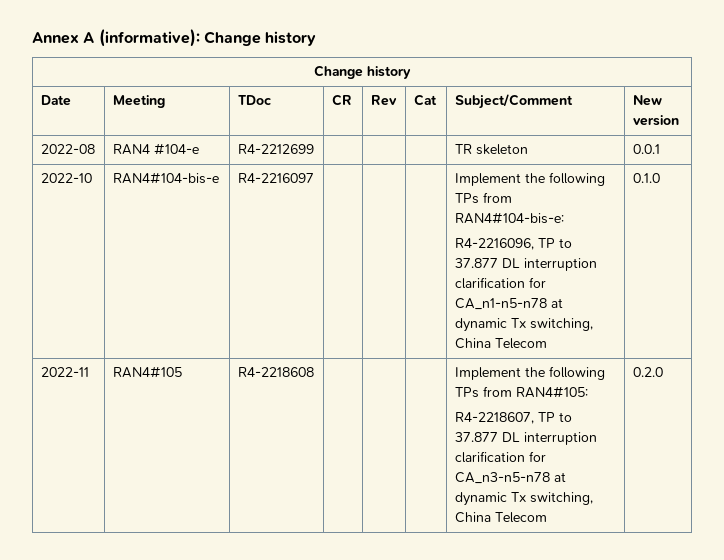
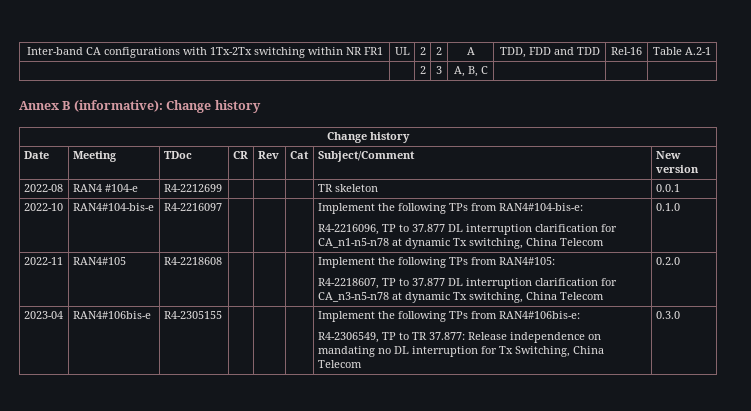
[32,32,95,44] Annex A -> [26,47,383,58] [394,47,410,55] [419,47,426,55] [436,47,442,55] [466,47,475,55] [499,47,600,58] [611,47,642,55] [653,47,711,55] [419,66,426,74] [436,66,442,74] [453,66,488,77] [19,101,71,110] Inter-band CA configurations with 1Tx-2Tx switching within NR FR1 | UL | 2 | 2 | A | TDD, FDD and TDD | Rel-16 | Table A.2-1 // | | 2 | 3 | A, B, C | | | // Annex B
(663, 372) none -> [23,311,63,319] [72,311,151,319] [163,311,222,319] [317,311,580,322] [317,332,601,343] [317,346,604,357] [317,360,362,368] [655,311,680,319] // 2023-04 | RAN4#106bis-e | R4-2305155 | | | | Implement the following TPs from RAN4#106bis-e: // R4-2306549, TP to TR 37.877: Release independence on mandating no DL interruption for Tx Switching, China Telecom | 0.3.0

